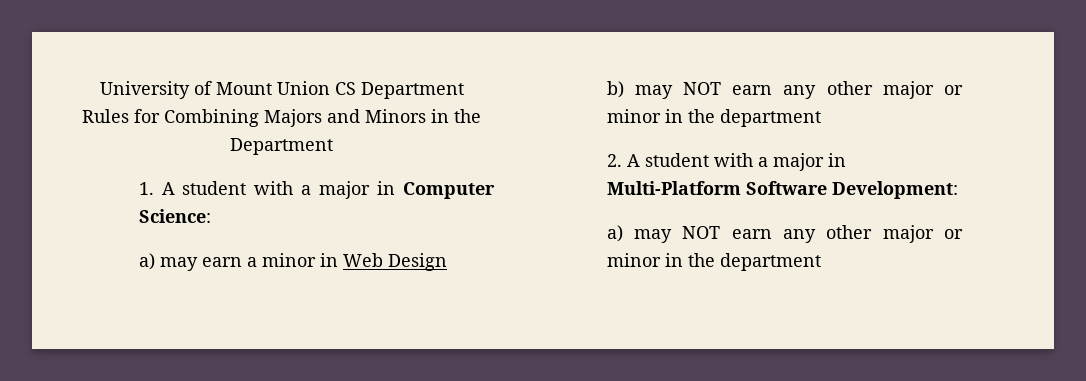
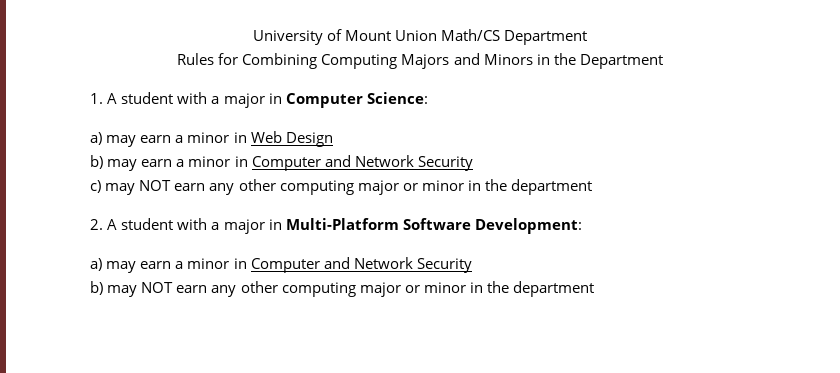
[334,82,356,95] CS -> [441,29,501,41] Math/CS
(259, 118) none -> [321,54,398,69] Computing
[683,81,873,99] NOT earn any other -> [141,155,473,171] [90,179,354,195] earn a minor in Computer and Network Security // c) may NOT earn any other computing
[682,225,873,243] NOT earn any other -> [140,257,472,273] [90,281,356,297] earn a minor in Computer and Network Security // b) may NOT earn any other computing

